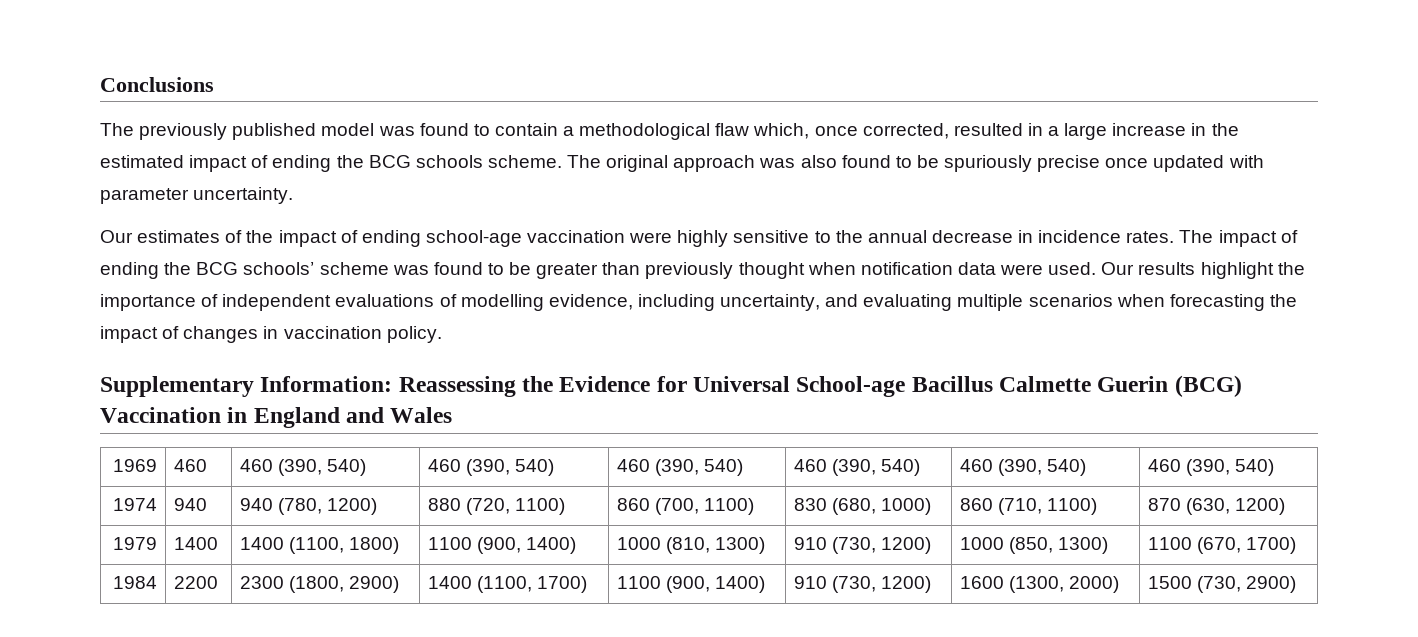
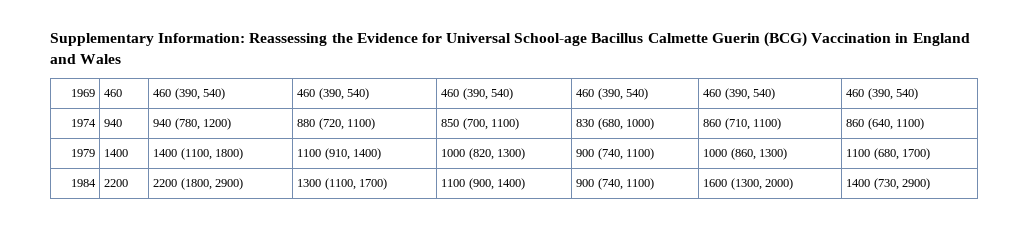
[100,77,214,92] [100,123,1239,140] [100,155,1264,172] [100,187,294,204] [100,230,1298,247] [100,262,1305,279] [100,294,1297,311] [100,326,442,343] Conclusions // The previously published model was found to contain a methodological flaw which, once corrected, resulted in a large increase in the estimated impact of ending the BCG schools scheme. The original approach was also found to be spuriously precise once updated with parameter uncertainty. // Our estimates of the impact of ending school-age vaccination were highly sensitive to the annual decrease in incidence rates. The impact of ending the BCG schools’ scheme was found to be greater than previously thought when notification data were used. Our results highlight the importance of independent evaluations of modelling evidence, including uncertainty, and evaluating multiple scenarios when forecasting the impact of changes in vaccination policy. // -> (50, 39) none
[617,498,651,511] 860 -> [441,119,460,127] 850
[1148,498,1286,515] 870 (630, 1200) -> [846,118,925,130] 860 (640, 1100)
[477,537,522,554] (900, -> [324,148,350,160] (910,
[666,537,766,554] [794,537,932,554] [960,537,1054,554] (810, 1300) | 910 (730, 1200) | 1000 (850, -> [468,148,526,160] [576,148,655,160] [703,148,756,160] (820, 1300) | 900 (740, 1100) | 1000 (860,
[1197,537,1242,554] (670, -> [873,148,899,160] (680,
[240,576,285,589] 2300 -> [153,179,178,187] 2200
[428,576,473,589] 1400 -> [297,179,322,187] 1300
[794,576,932,593] 910 (730, 1200) -> [576,178,655,190] 900 (740, 1100)
[1148,576,1193,589] 1500 -> [846,179,871,187] 1400

